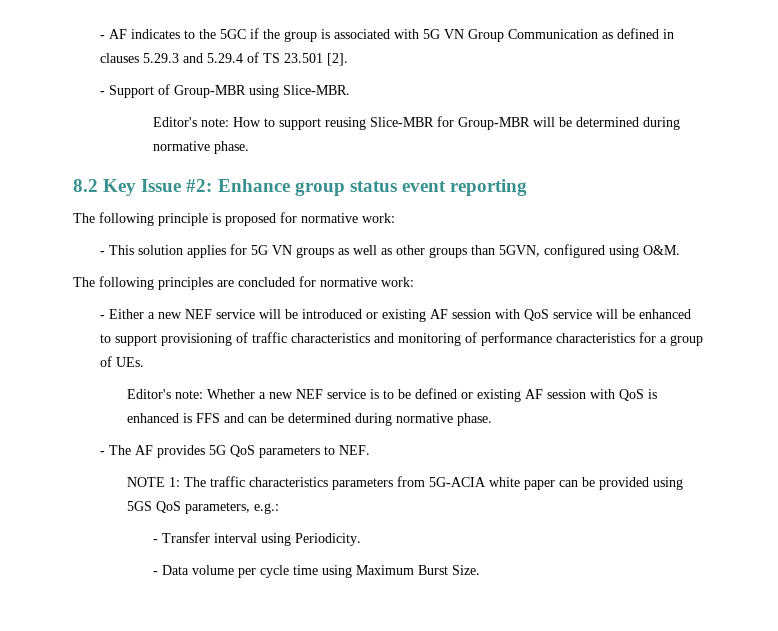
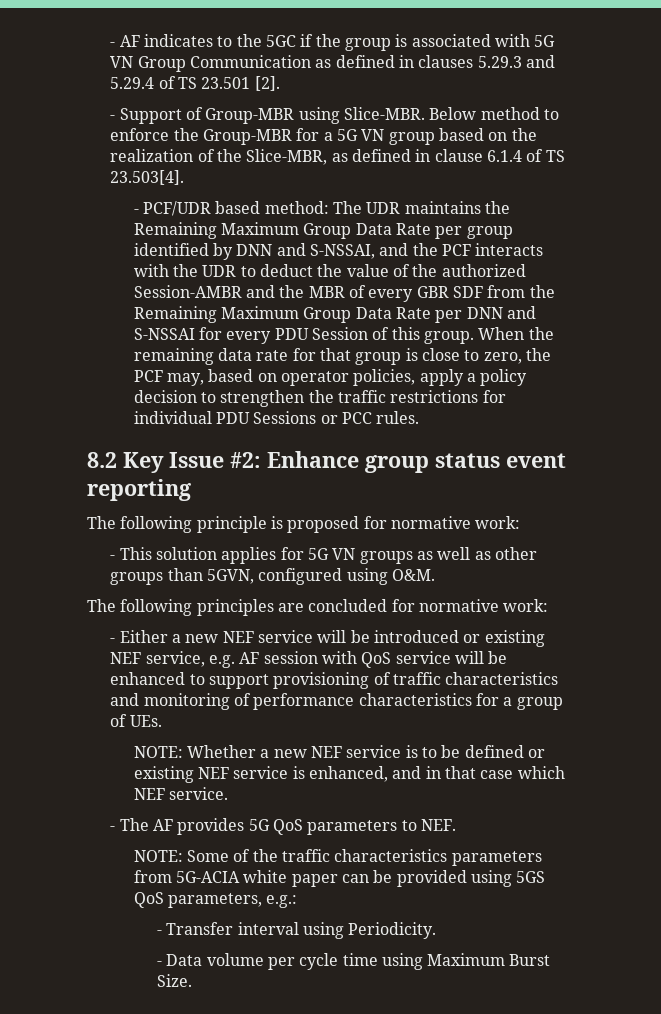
[153,116,681,130] [153,141,250,154] // Editor's note: How to support reusing Slice-MBR for Group-MBR will be determined during normative phase. -> [429,107,559,120] [110,128,537,145] [110,149,565,165] [110,170,185,185] [133,201,510,216] [133,222,513,239] [133,243,544,260] [133,264,526,277] [133,285,555,302] [133,306,536,323] [133,327,554,344] [133,348,551,365] [133,369,528,386] [133,390,506,407] [133,411,420,424] Below method to enforce the Group-MBR for a 5G VN group based on the realization of the Slice-MBR, as defined in clause 6.1.4 of TS 23.503[4]. // - PCF/UDR based method: The UDR maintains the Remaining Maximum Group Data Rate per group identified by DNN and S-NSSAI, and the PCF interacts with the UDR to deduct the value of the authorized Session-AMBR and the MBR of every GBR SDF from the Remaining Maximum Group Data Rate per DNN and S-NSSAI for every PDU Session of this group. When the remaining data rate for that group is close to zero, the PCF may, based on operator policies, apply a policy decision to strengthen the traffic restrictions for individual PDU Sessions or PCC rules.
(426, 315) none -> [110,651,235,668] NEF service, e.g.
[126,389,203,399] Editor's note: -> [133,746,183,758] NOTE:
[524,389,657,401] [126,413,492,426] AF session with QoS is enhanced is FFS and can be determined during normative phase. -> [197,766,565,782] [133,787,228,800] NEF service is enhanced, and in that case which NEF service.
[126,477,206,487] NOTE 1: The -> [133,849,278,862] NOTE: Some of the

